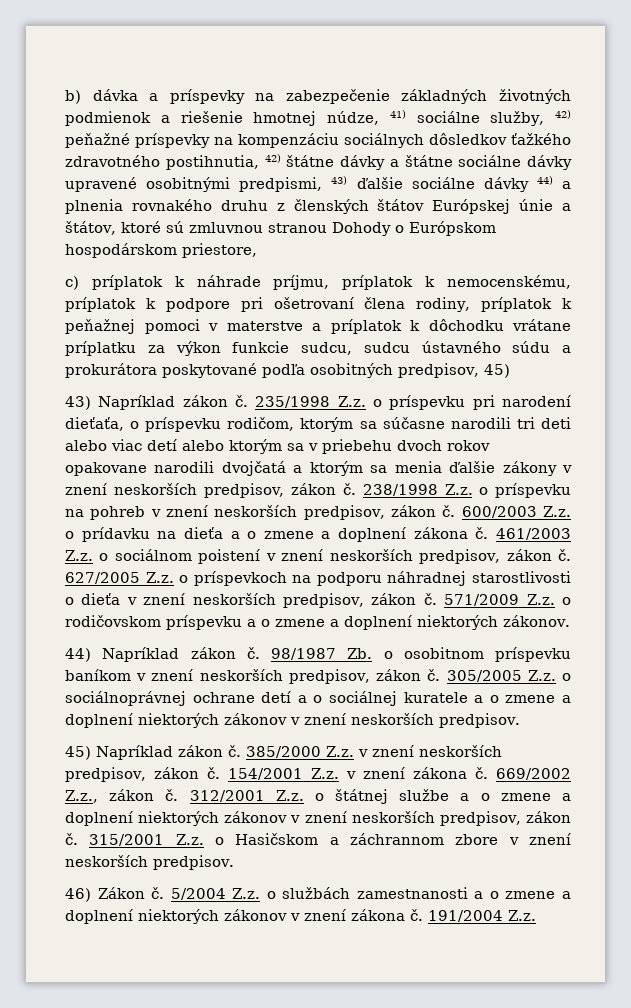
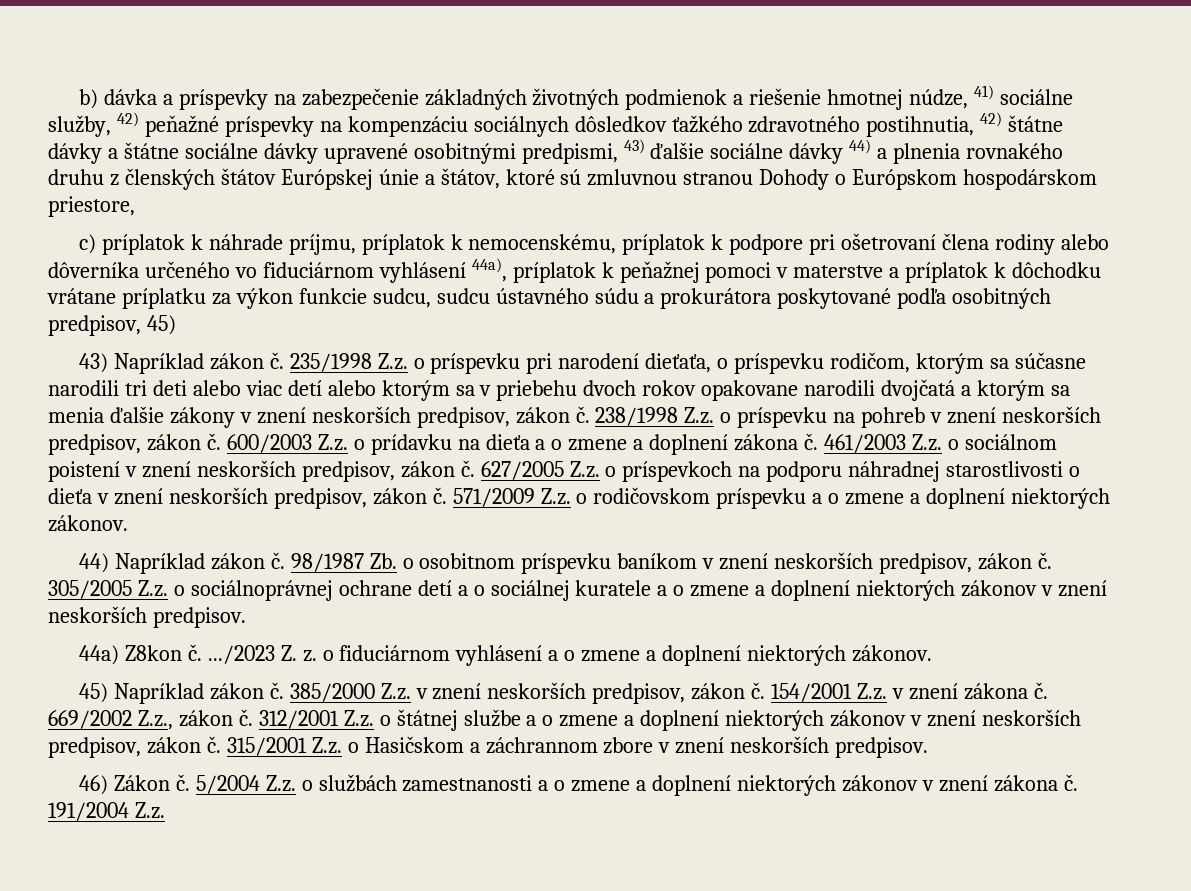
[416,297,471,312] rodiny, -> [995,234,1109,255] [48,258,507,283] rodiny alebo dôverníka určeného vo fiduciárnom vyhlásení 44a),
(520, 720) none -> [78,644,932,666] // 44a) Z8kon č. .../2023 Z. z. o fiduciárnom vyhlásení a o zmene a doplnení niektorých zákonov.

